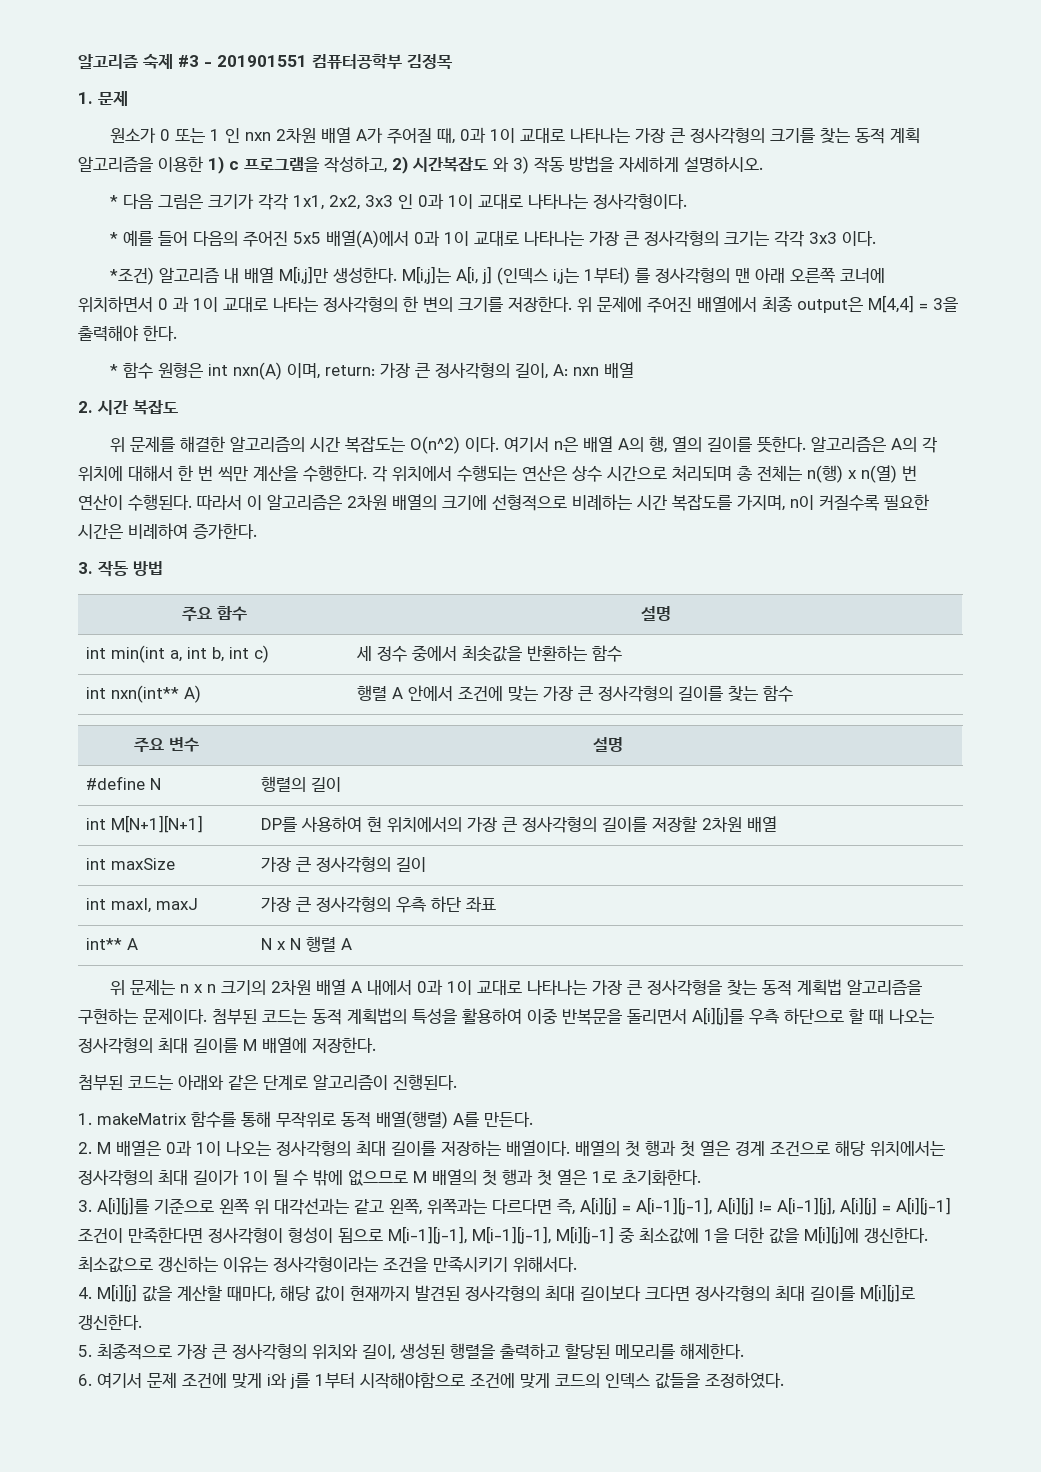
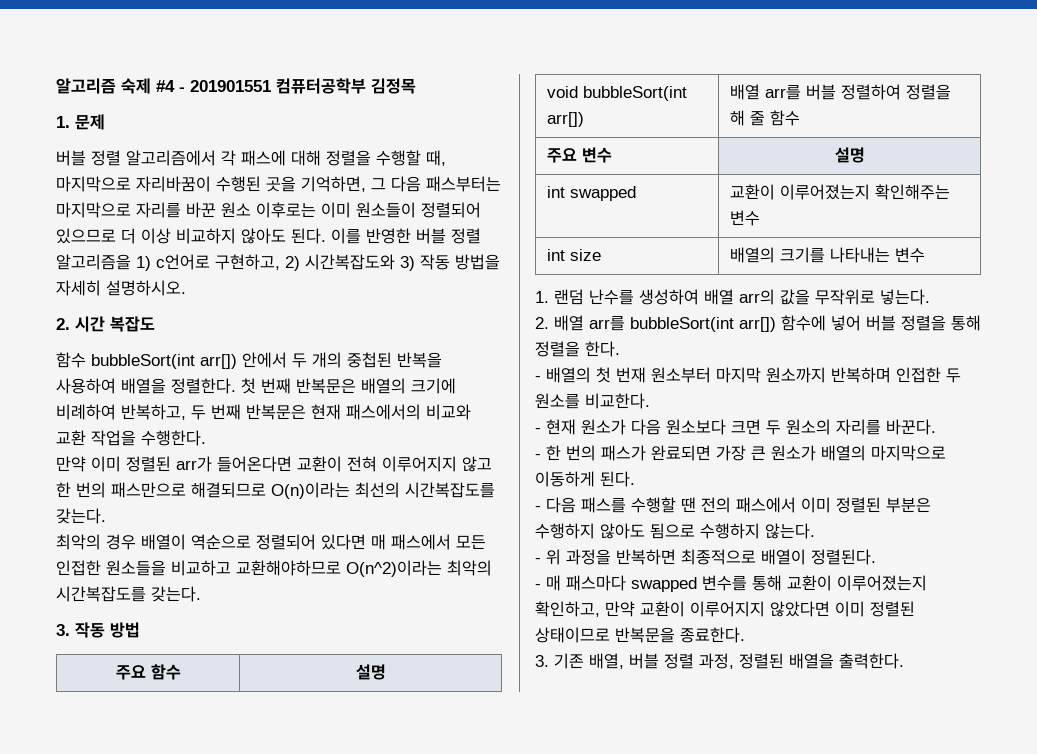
[178,55,199,67] #3 -> [156,80,175,92] #4
[110,127,921,144] [78,156,509,174] 원소가 0 또는 1 인 nxn 2차원 배열 A가 주어질 때, 0과 1이 교대로 나타나는 가장 큰 정사각형의 크기를 찾는 동적 계획 알고리즘을 이용한 1) c 프로그램을 작성하고, 2) 시간복잡도 와 -> [56,150,446,166] [56,176,501,192] [56,202,481,218] [56,228,481,244] [56,254,395,271] 버블 정렬 알고리즘에서 각 패스에 대해 정렬을 수행할 때, 마지막으로 자리바꿈이 수행된 곳을 기억하면, 그 다음 패스부터는 마지막으로 자리를 바꾼 원소 이후로는 이미 원소들이 정렬되어 있으므로 더 이상 비교하지 않아도 된다. 이를 반영한 버블 정렬 알고리즘을 1) c언어로 구현하고, 2) 시간복잡도와
[619,156,679,172] 자세하게 -> [56,280,101,296] 자세히
[110,193,688,210] [110,230,877,248] [110,266,886,285] [78,295,958,313] [78,325,177,342] [110,362,635,380] [78,400,178,415] [110,436,938,454] [78,465,917,483] [78,494,929,511] [78,523,257,539] * 다음 그림은 크기가 각각 1x1, 2x2, 3x3 인 0과 1이 교대로 나타나는 정사각형이다. // * 예를 들어 다음의 주어진 5x5 배열(A)에서 0과 1이 교대로 나타나는 가장 큰 정사각형의 크기는 각각 3x3 이다. // *조건) 알고리즘 내 배열 M[i,j]만 생성한다. M[i,j]는 A[i, j] (인덱스 i,j는 1부터) 를 정사각형의 맨 아래 오른쪽 코너에 위치하면서 0 과 1이 교대로 나타는 정사각형의 한 변의 크기를 저장한다. 위 문제에 주어진 배열에서 최종 output은 M[4,4] = 3을 출력해야 한다. // * 함수 원형은 int nxn(A) 이며, return: 가장 큰 정사각형의 길이, A: nxn 배열 // 2. 시간 복잡도 // 위 문제를 해결한 알고리즘의 시간 복잡도는 O(n^2) 이다. 여기서 n은 배열 A의 행, 열의 길이를 뜻한다. 알고리즘은 A의 각 위치에 대해서 한 번 씩만 계산을 수행한다. 각 위치에서 수행되는 연산은 상수 시간으로 처리되며 총 전체는 n(행) x n(열) 번 연산이 수행된다. 따라서 이 알고리즘은 2차원 배열의 크기에 선형적으로 비례하는 시간 복잡도를 가지며, n이 커질수록 필요한 시간은 비례하여 증가한다. -> [56,316,155,332] [56,352,442,369] [56,378,456,394] [56,404,471,420] [56,430,206,446] [56,456,492,472] [56,482,495,499] [56,508,106,524] [56,534,486,550] [56,560,492,577] [56,586,201,602] 2. 시간 복잡도 // 함수 bubbleSort(int arr[]) 안에서 두 개의 중첩된 반복을 사용하여 배열을 정렬한다. 첫 번째 반복문은 배열의 크기에 비례하여 반복하고, 두 번째 반복문은 현재 패스에서의 비교와 교환 작업을 수행한다. // 만약 이미 정렬된 arr가 들어온다면 교환이 전혀 이루어지지 않고 한 번의 패스만으로 해결되므로 O(n)이라는 최선의 시간복잡도를 갖는다. // 최악의 경우 배열이 역순으로 정렬되어 있다면 매 패스에서 모든 인접한 원소들을 비교하고 교환해야하므로 O(n^2)이라는 최악의 시간복잡도를 갖는다.
[85,645,269,663] [355,645,622,662] [85,685,201,703] [356,685,793,702] [133,737,199,752] [593,737,623,752] [85,776,161,790] [260,776,341,792] [85,815,203,833] [260,816,777,833] [85,858,175,870] [260,856,426,873] [85,898,198,913] [260,896,496,913] [85,938,138,950] [260,936,352,952] [110,979,923,996] [78,1007,934,1025] [78,1037,376,1054] [78,1074,457,1091] [78,1111,533,1129] [78,1140,945,1157] [78,1169,701,1186] [78,1197,951,1215] [78,1226,928,1244] [78,1256,577,1273] [78,1284,915,1302] [78,1314,142,1330] [78,1343,744,1360] [78,1372,784,1389] int min(int a, int b, int c) | 세 정수 중에서 최솟값을 반환하는 함수 // int nxn(int** A) | 행렬 A 안에서 조건에 맞는 가장 큰 정사각형의 길이를 찾는 함수 // 주요 변수 | 설명 // #define N | 행렬의 길이 // int M[N+1][N+1] | DP를 사용하여 현 위치에서의 가장 큰 정사각형의 길이를 저장할 2차원 배열 // int maxSize | 가장 큰 정사각형의 길이 // int maxI, maxJ | 가장 큰 정사각형의 우측 하단 좌표 // int** A | N x N 행렬 A // 위 문제는 n x n 크기의 2차원 배열 A 내에서 0과 1이 교대로 나타나는 가장 큰 정사각형을 찾는 동적 계획법 알고리즘을 구현하는 문제이다. 첨부된 코드는 동적 계획법의 특성을 활용하여 이중 반복문을 돌리면서 A[i][j]를 우측 하단으로 할 때 나오는 정사각형의 최대 길이를 M 배열에 저장한다. // 첨부된 코드는 아래와 같은 단계로 알고리즘이 진행된다. // 1. makeMatrix 함수를 통해 무작위로 동적 배열(행렬) A를 만든다. // 2. M 배열은 0과 1이 나오는 정사각형의 최대 길이를 저장하는 배열이다. 배열의 첫 행과 첫 열은 경계 조건으로 해당 위치에서는 정사각형의 최대 길이가 1이 될 수 밖에 없으므로 M 배열의 첫 행과 첫 열은 1로 초기화한다. // 3. A[i][j]를 기준으로 왼쪽 위 대각선과는 같고 왼쪽, 위쪽과는 다르다면 즉, A[i][j] = A[i-1][j-1], A[i][j] != A[i-1][j], A[i][j] = A[i][j-1] 조건이 만족한다면 정사각형이 형성이 됨으로 M[i-1][j-1], M[i-1][j-1], M[i][j-1] 중 최소값에 1을 더한 값을 M[i][j]에 갱신한다. 최소값으로 갱신하는 이유는 정사각형이라는 조건을 만족시키기 위해서다. // 4. M[i][j] 값을 계산할 때마다, 해당 값이 현재까지 발견된 정사각형의 최대 길이보다 크다면 정사각형의 최대 길이를 M[i][j]로 갱신한다. // 5. 최종적으로 가장 큰 정사각형의 위치와 길이, 생성된 행렬을 출력하고 할당된 메모리를 해제한다. // 6. 여기서 문제 조건에 맞게 i와 j를 1부터 시작해야함으로 조건에 맞게 코드의 인덱스 값들을 조정하였다. -> [546,86,687,101] [546,112,584,127] [729,84,951,100] [729,110,800,126] [546,147,612,163] [834,147,865,163] [546,186,636,201] [729,184,950,200] [729,210,760,226] [546,249,601,261] [729,247,925,263] [535,289,930,305] [535,315,981,332] [535,341,620,357] [535,367,961,383] [535,393,650,409] [535,419,936,435] [535,445,946,461] [535,471,635,487] [535,497,931,513] [535,523,815,539] [535,549,876,565] [535,575,927,592] [535,601,915,617] [535,627,745,643] [535,653,904,669] void bubbleSort(int arr[]) | 배열 arr를 버블 정렬하여 정렬을 해 줄 함수 // 주요 변수 | 설명 // int swapped | 교환이 이루어졌는지 확인해주는 변수 // int size | 배열의 크기를 나타내는 변수 // 1. 랜덤 난수를 생성하여 배열 arr의 값을 무작위로 넣는다. // 2. 배열 arr를 bubbleSort(int arr[]) 함수에 넣어 버블 정렬을 통해 정렬을 한다. // - 배열의 첫 번재 원소부터 마지막 원소까지 반복하며 인접한 두 원소를 비교한다. // - 현재 원소가 다음 원소보다 크면 두 원소의 자리를 바꾼다. // - 한 번의 패스가 완료되면 가장 큰 원소가 배열의 마지막으로 이동하게 된다. // - 다음 패스를 수행할 땐 전의 패스에서 이미 정렬된 부분은 수행하지 않아도 됨으로 수행하지 않는다. // - 위 과정을 반복하면 최종적으로 배열이 정렬된다. // - 매 패스마다 swapped 변수를 통해 교환이 이루어졌는지 확인하고, 만약 교환이 이루어지지 않았다면 이미 정렬된 상태이므로 반복문을 종료한다. // 3. 기존 배열, 버블 정렬 과정, 정렬된 배열을 출력한다.

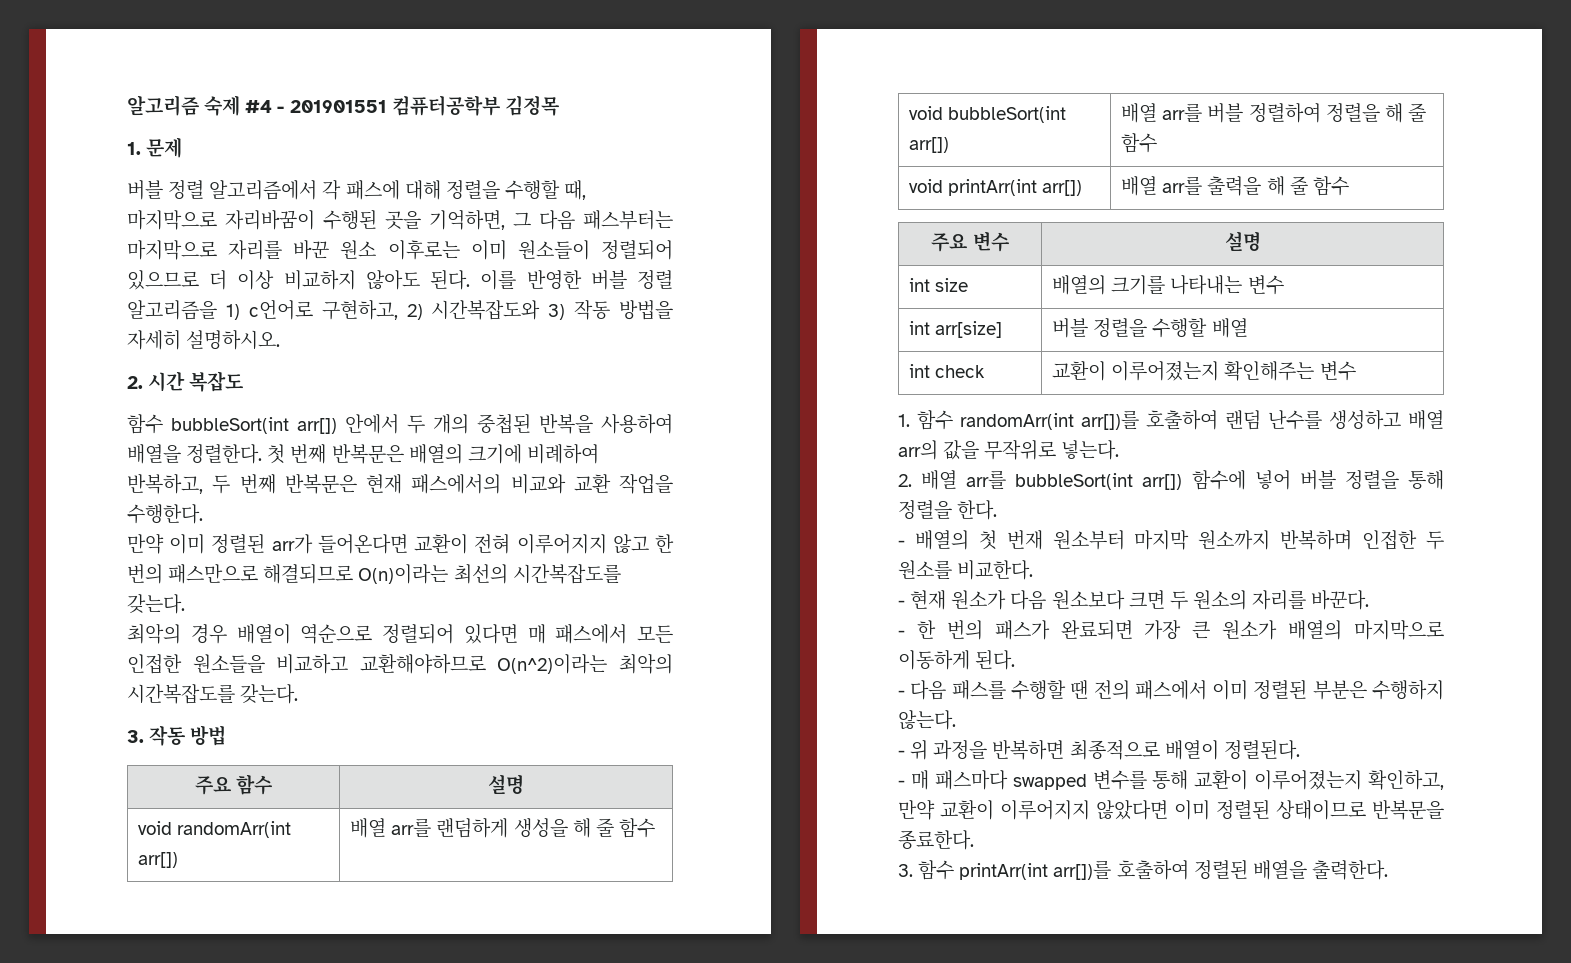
(386, 672) none -> [138,821,292,838] [138,852,179,868] [350,818,655,838] // void randomArr(int arr[]) | 배열 arr를 랜덤하게 생성을 해 줄 함수
[546,147,612,163] [834,147,865,163] [546,186,636,201] [729,184,950,200] [729,210,760,226] 주요 변수 | 설명 // int swapped | 교환이 이루어졌는지 확인해주는 변수 -> [909,179,1083,196] [1121,176,1349,196] [931,231,1010,252] [1224,231,1261,251] void printArr(int arr[]) | 배열 arr를 출력을 해 줄 함수 // 주요 변수 | 설명
[535,291,549,303] // 1. -> [909,321,1003,338] [1052,318,1248,338] [909,364,986,378] [1052,361,1356,381] [898,410,1218,430] // int arr[size] | 버블 정렬을 수행할 배열 // int check | 교환이 이루어졌는지 확인해주는 변수 // 1. 함수 randomArr(int arr[])를 호출하여
[639,289,699,305] 생성하여 -> [1329,410,1401,430] 생성하고
[600,523,760,539] 않아도 됨으로 수행하지 -> (1444, 690) none
[554,653,734,669] 기존 배열, 버블 정렬 과정, -> [918,860,1189,880] 함수 printArr(int arr[])를 호출하여

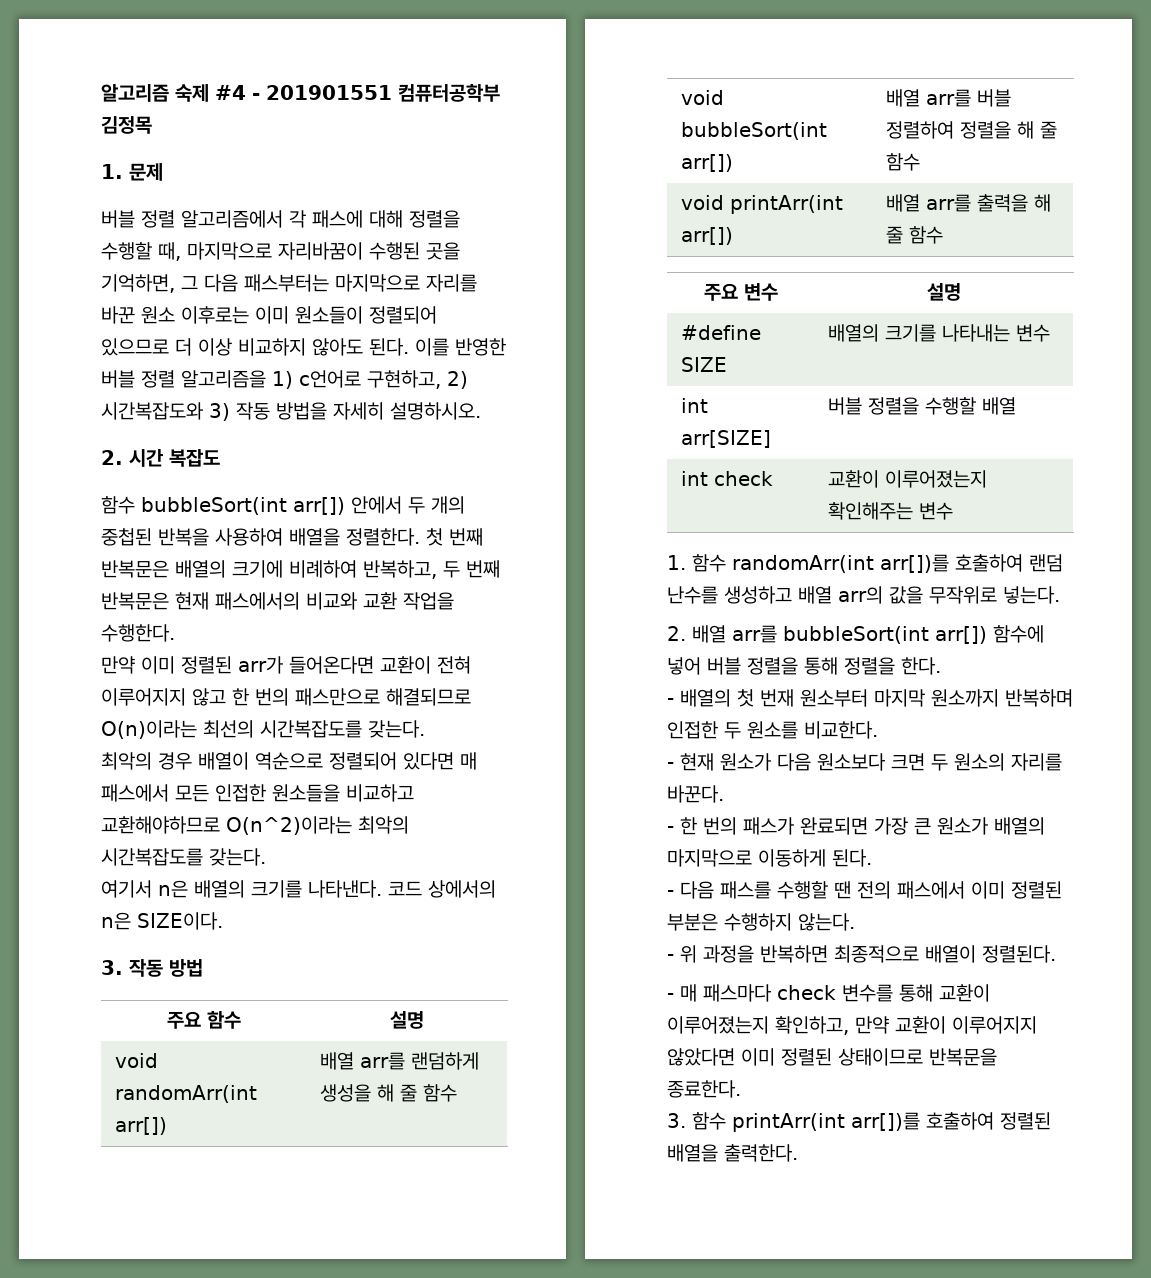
(299, 694) none -> [101,880,496,898] [101,912,223,930] // 여기서 n은 배열의 크기를 나타낸다. 코드 상에서의 n은 SIZE이다.
[909,278,969,292] int size -> [680,325,761,340] [680,357,727,372] #define SIZE
[935,321,1003,338] arr[size] -> [680,430,771,448] arr[SIZE]
[1012,774,1087,790] swapped -> [777,985,836,1000] check

